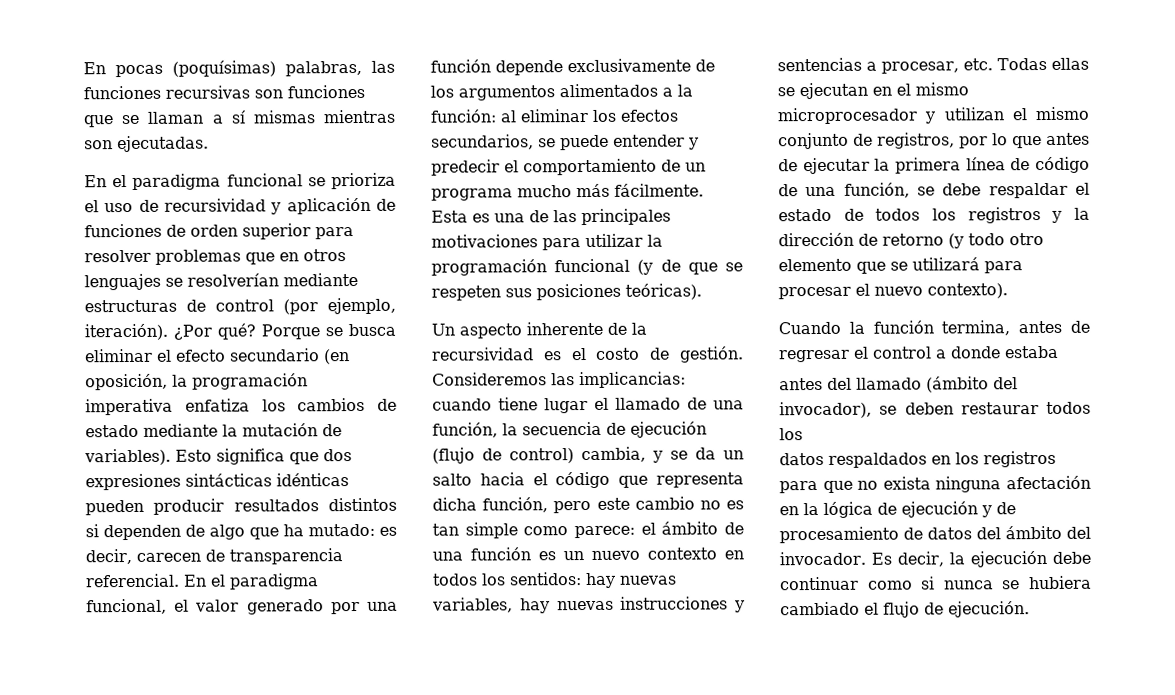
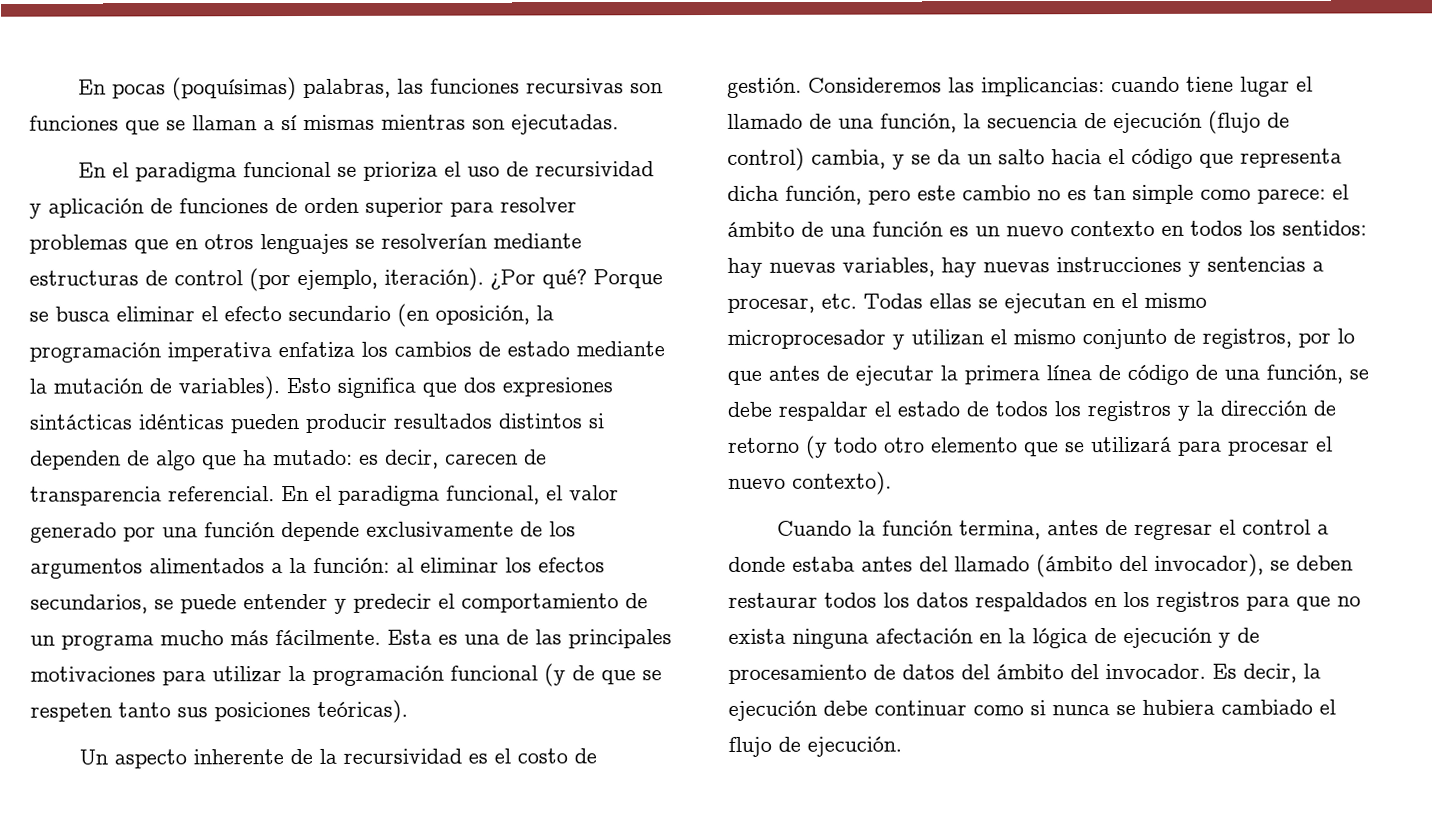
(501, 293) none -> [118,702,171,718] tanto
(1059, 352) // -> (855, 564) none
(803, 434) // -> (910, 600) none

